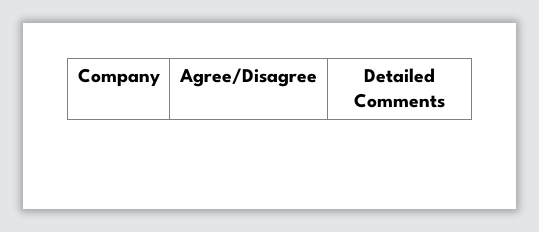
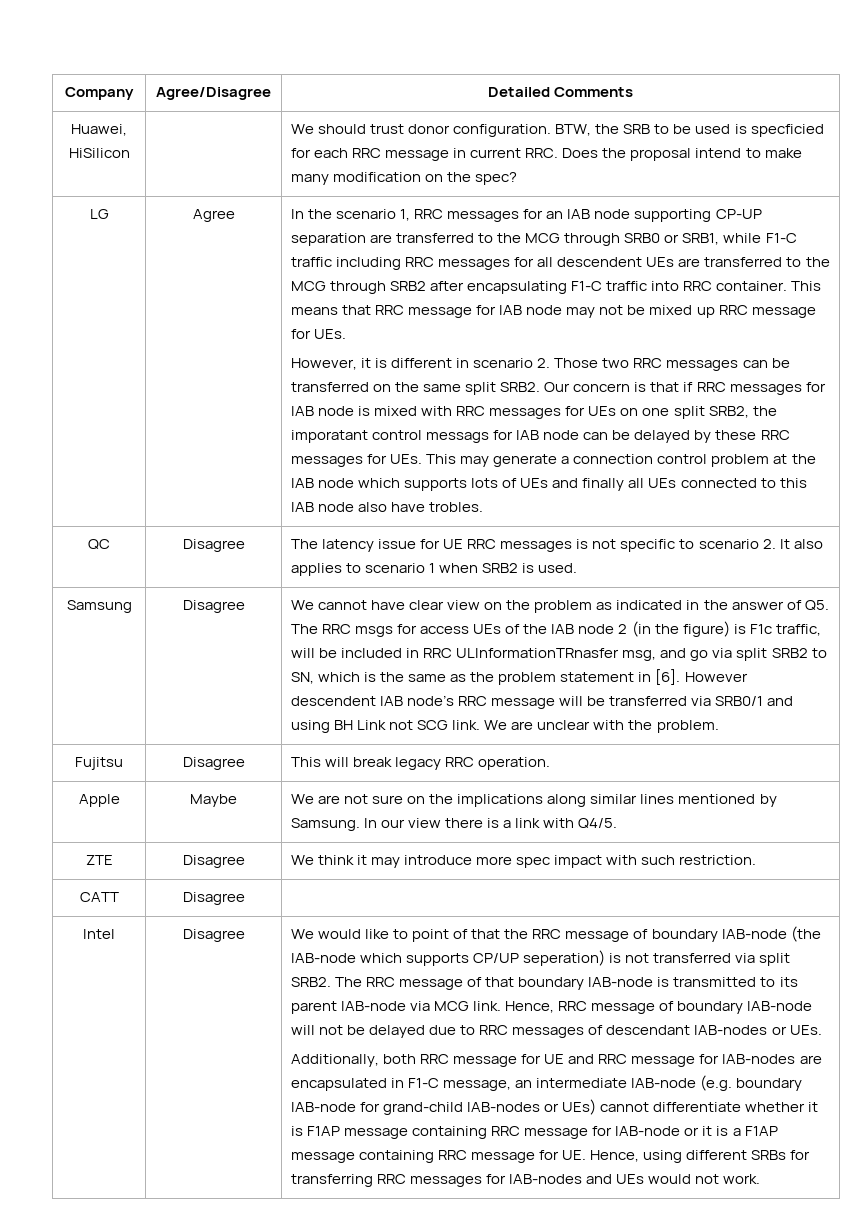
(445, 100) none -> [71,124,127,136] [68,148,130,158] [290,124,824,137] [290,148,802,161] [290,172,518,185] [89,209,109,219] [192,209,235,222] [290,209,762,222] [290,233,797,246] [290,257,830,270] [290,281,822,294] [290,305,816,318] [290,329,347,339] [290,358,790,371] [290,382,826,395] [290,406,777,419] [290,430,790,443] [290,454,816,467] [290,478,807,491] [290,502,484,512] [88,539,110,550] [182,539,245,552] [290,539,823,552] [290,563,578,576] [66,600,132,613] [182,600,245,613] [290,600,829,613] [290,621,821,637] [290,648,827,661] [290,669,748,685] [290,695,794,709] [290,720,719,733] [75,757,123,770] [182,757,245,770] [290,757,551,770] [78,794,120,807] [190,794,237,807] [290,794,777,807] [290,818,618,831] [85,855,113,865] [182,855,245,868] [290,855,757,868] [79,892,119,902] [182,892,245,905] [83,929,115,939] [182,929,245,942] [290,926,821,942] [290,950,791,966] [290,977,798,990] [290,1001,813,1014] [290,1025,822,1038] [290,1054,822,1067] [290,1075,803,1091] [290,1099,819,1115] [290,1126,778,1139] [290,1150,811,1163] [290,1174,761,1187] // Huawei, HiSilicon | | We should trust donor configuration. BTW, the SRB to be used is specficied for each RRC message in current RRC. Does the proposal intend to make many modification on the spec? // LG | Agree | In the scenario 1, RRC messages for an IAB node supporting CP-UP separation are transferred to the MCG through SRB0 or SRB1, while F1-C traffic including RRC messages for all descendent UEs are transferred to the MCG through SRB2 after encapsulating F1-C traffic into RRC container. This means that RRC message for IAB node may not be mixed up RRC message for UEs. // However, it is different in scenario 2. Those two RRC messages can be transferred on the same split SRB2. Our concern is that if RRC messages for IAB node is mixed with RRC messages for UEs on one split SRB2, the imporatant control messags for IAB node can be delayed by these RRC messages for UEs. This may generate a connection control problem at the IAB node which supports lots of UEs and finally all UEs connected to this IAB node also have trobles. // QC | Disagree | The latency issue for UE RRC messages is not specific to scenario 2. It also applies to scenario 1 when SRB2 is used. // Samsung | Disagree | We cannot have clear view on the problem as indicated in the answer of Q5. The RRC msgs for access UEs of the IAB node 2 (in the figure) is F1c traffic, will be included in RRC ULInformationTRnasfer msg, and go via split SRB2 to SN, which is the same as the problem statement in [6]. However descendent IAB node’s RRC message will be transferred via SRB0/1 and using BH Link not SCG link. We are unclear with the problem. // Fujitsu | Disagree | This will break legacy RRC operation. // Apple | Maybe | We are not sure on the implications along similar lines mentioned by Samsung. In our view there is a link with Q4/5. // ZTE | Disagree | We think it may introduce more spec impact with such restriction. // CATT | Disagree | // Intel | Disagree | We would like to point of that the RRC message of boundary IAB-node (the IAB-node which supports CP/UP seperation) is not transferred via split SRB2. The RRC message of that boundary IAB-node is transmitted to its parent IAB-node via MCG link. Hence, RRC message of boundary IAB-node will not be delayed due to RRC messages of descendant IAB-nodes or UEs. // Additionally, both RRC message for UE and RRC message for IAB-nodes are encapsulated in F1-C message, an intermediate IAB-node (e.g. boundary IAB-node for grand-child IAB-nodes or UEs) cannot differentiate whether it is F1AP message containing RRC message for IAB-node or it is a F1AP message containing RRC message for UE. Hence, using different SRBs for transferring RRC messages for IAB-nodes and UEs would not work.

